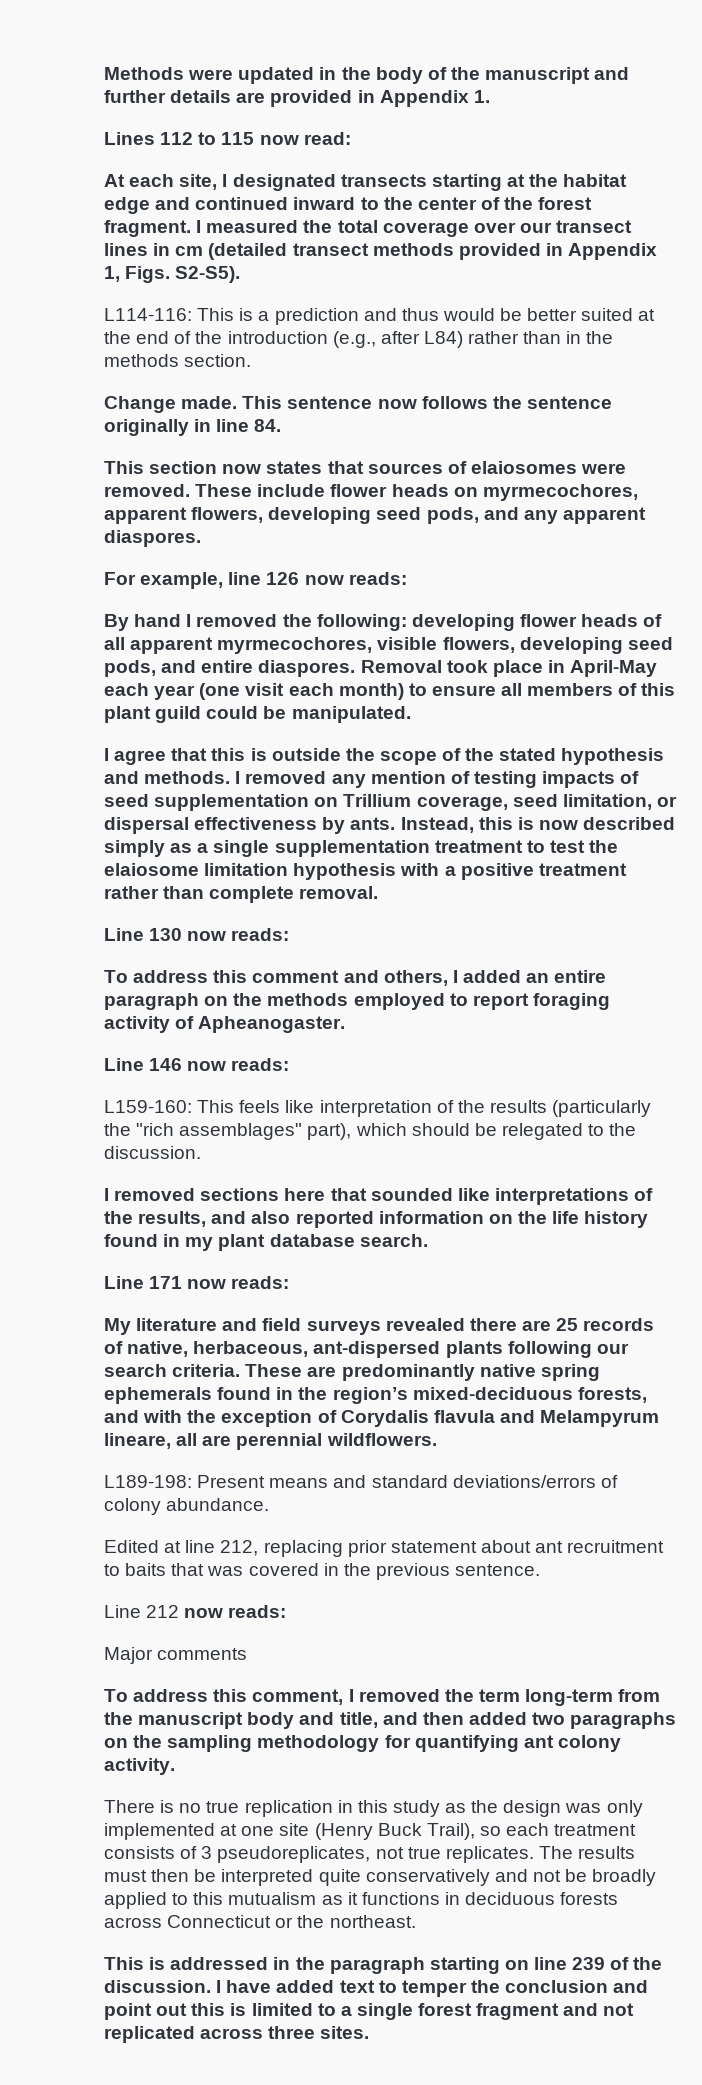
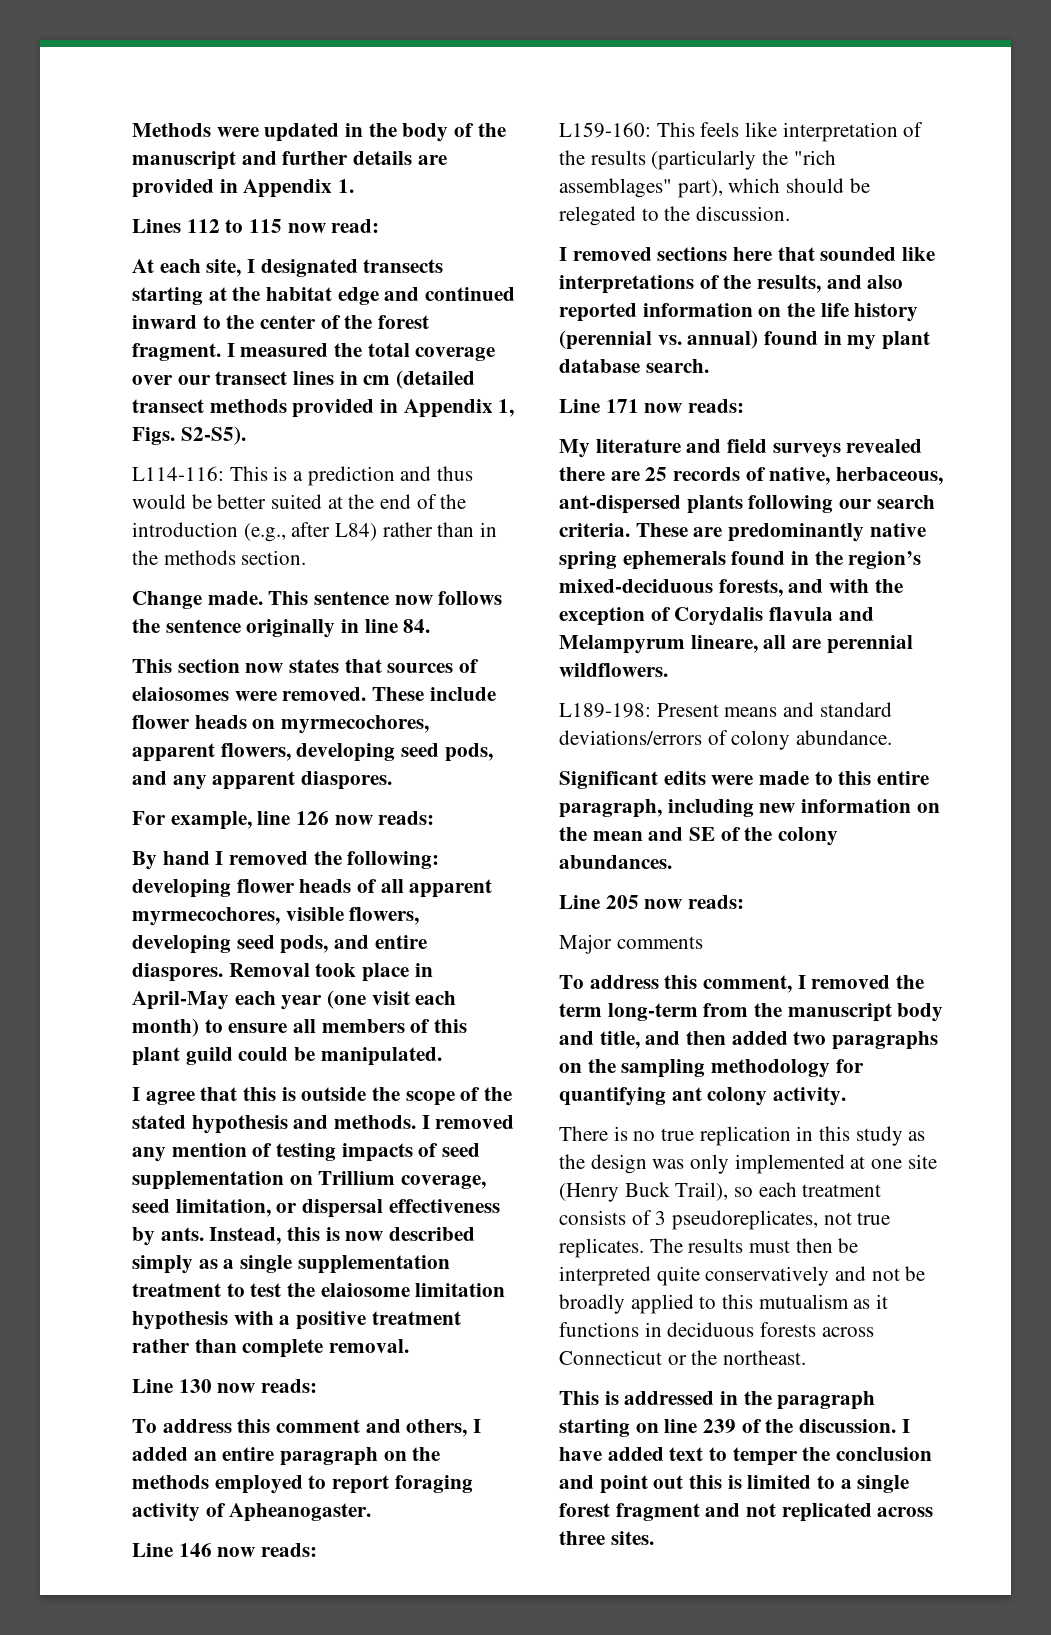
(649, 1219) none -> [559,330,759,350] (perennial vs. annual)
[104,1540,665,1557] [104,1563,541,1580] [104,1605,180,1618] Edited at line 212, replacing prior statement about ant recruitment to baits that was covered in the previous sentence. // Line 212 -> [559,771,930,789] [559,799,940,818] [559,827,839,846] [559,855,672,869] [559,895,639,909] Significant edits were made to this entire paragraph, including new information on the mean and SE of the colony abundances. // Line 205

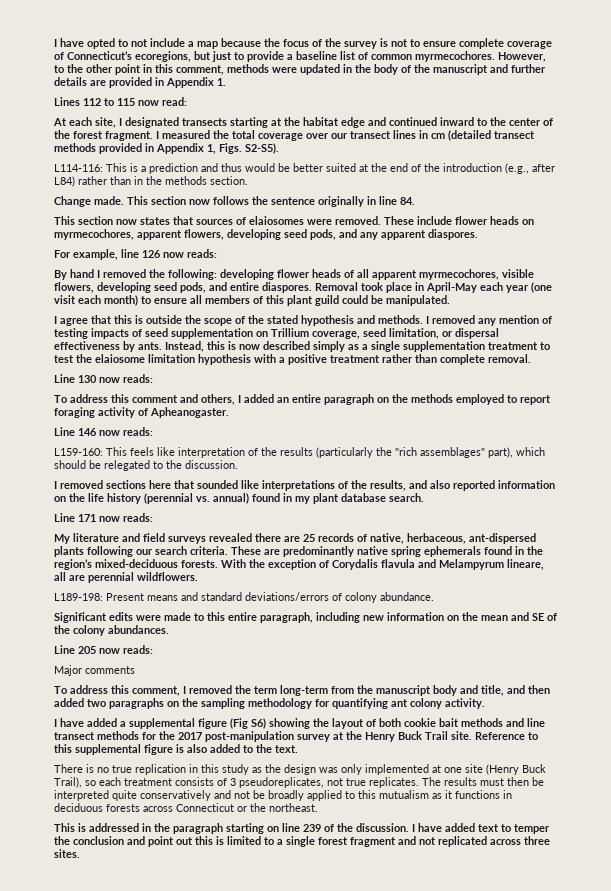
[132,123,211,137] Methods -> [54,38,552,49] [54,51,546,62] [54,64,269,75] I have opted to not include a map because the focus of the survey is not to ensure complete coverage of Connecticut’s ecoregions, but just to provide a baseline list of common myrmecochores. However, to the other point in this comment, methods
[314,591,390,605] sentence -> [151,196,186,205] section
[718,579,870,597] forests, and with -> [181,559,246,568] forests. With
(847, 1096) none -> [54,718,545,729] [54,731,538,742] [54,744,298,755] // I have added a supplemental figure (Fig S6) showing the layout of both cookie bait methods and line transect methods for the 2017 post-manipulation survey at the Henry Buck Trail site. Reference to this supplemental figure is also added to the text.

